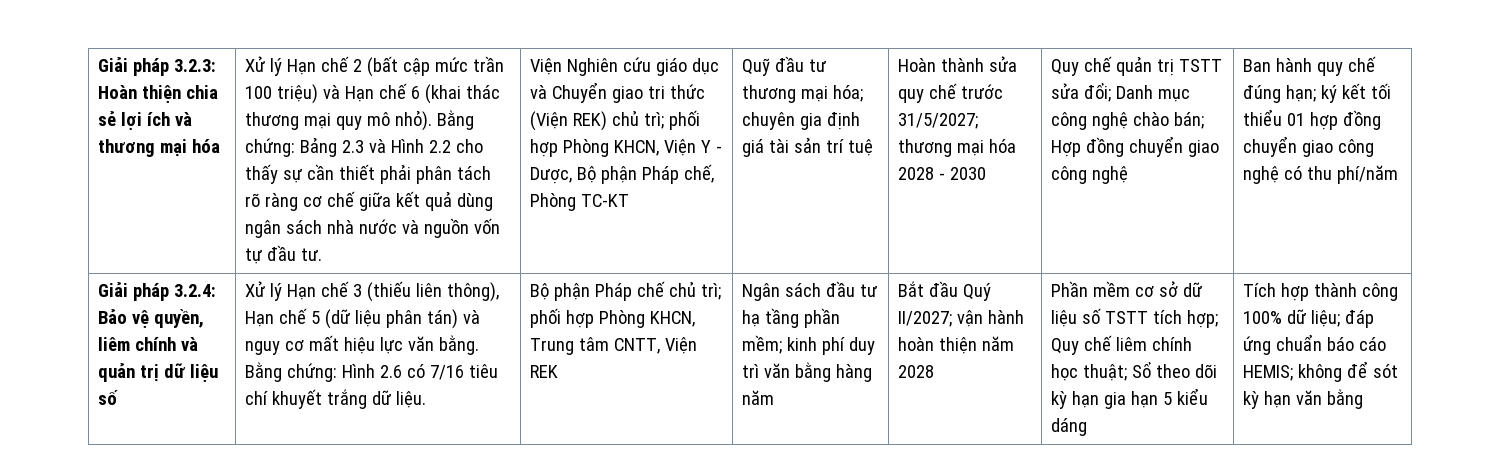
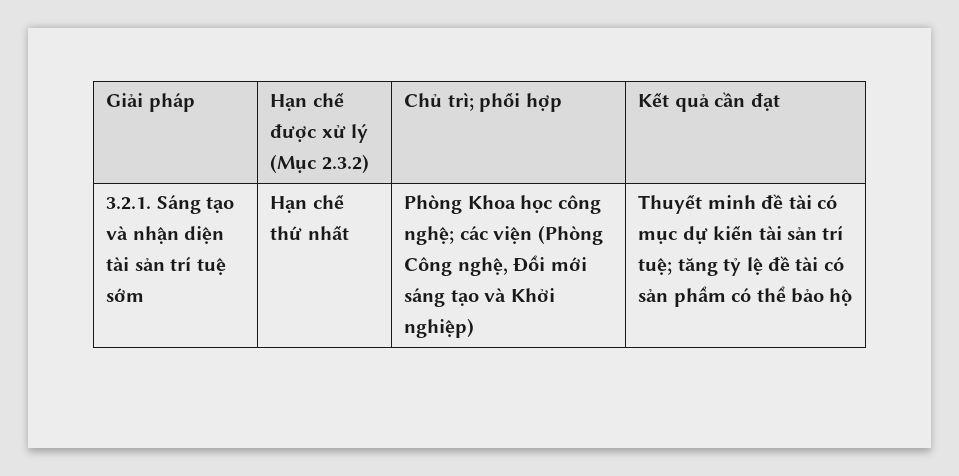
[98,57,217,76] [98,85,219,103] [98,111,193,130] [98,139,221,157] [245,56,505,77] [245,83,501,104] [245,110,475,131] [245,137,484,157] [245,164,492,184] [245,191,494,211] [245,218,501,238] [245,245,323,264] [530,57,720,76] [530,82,706,103] [530,110,701,131] [530,139,723,157] [530,164,715,184] [530,193,630,211] [742,56,827,76] [742,85,864,103] [742,112,861,130] [742,137,874,157] [898,56,1018,72] [898,83,1004,103] [898,113,979,129] [898,139,1017,157] [898,167,987,180] [1051,56,1223,76] [1051,82,1191,102] [1051,112,1205,130] [1051,136,1220,157] [1051,166,1129,184] [1243,56,1377,76] [1243,83,1392,103] [1243,109,1382,130] [1243,136,1375,157] [1243,165,1399,184] [98,282,217,301] [98,309,205,328] [98,337,199,351] [98,363,219,382] [98,390,119,405] [245,281,500,302] [245,308,481,329] [245,335,480,355] [245,362,499,382] [245,389,427,409] [530,281,722,301] [530,308,696,328] [530,337,698,355] [530,365,559,378] [742,281,878,301] [742,308,841,328] [742,335,876,355] [742,362,873,382] [742,390,775,405] [898,281,992,301] [898,310,1025,327] [898,336,1015,354] [898,365,935,378] [1051,281,1203,297] [1051,308,1219,328] [1051,335,1193,355] [1051,361,1218,381] [1051,388,1209,409] [1051,418,1088,436] [1243,283,1399,301] [1243,309,1375,328] [1243,334,1387,355] [1243,361,1399,382] [1243,389,1364,409] Giải pháp 3.2.3: Hoàn thiện chia sẻ lợi ích và thương mại hóa | Xử lý Hạn chế 2 (bất cập mức trần 100 triệu) và Hạn chế 6 (khai thác thương mại quy mô nhỏ). Bằng chứng: Bảng 2.3 và Hình 2.2 cho thấy sự cần thiết phải phân tách rõ ràng cơ chế giữa kết quả dùng ngân sách nhà nước và nguồn vốn tự đầu tư. | Viện Nghiên cứu giáo dục và Chuyển giao tri thức (Viện REK) chủ trì; phối hợp Phòng KHCN, Viện Y - Dược, Bộ phận Pháp chế, Phòng TC-KT | Quỹ đầu tư thương mại hóa; chuyên gia định giá tài sản trí tuệ | Hoàn thành sửa quy chế trước 31/5/2027; thương mại hóa 2028 - 2030 | Quy chế quản trị TSTT sửa đổi; Danh mục công nghệ chào bán; Hợp đồng chuyển giao công nghệ | Ban hành quy chế đúng hạn; ký kết tối thiểu 01 hợp đồng chuyển giao công nghệ có thu phí/năm // Giải pháp 3.2.4: Bảo vệ quyền, liêm chính và quản trị dữ liệu số | Xử lý Hạn chế 3 (thiếu liên thông), Hạn chế 5 (dữ liệu phân tán) và nguy cơ mất hiệu lực văn bằng. Bằng chứng: Hình 2.6 có 7/16 tiêu chí khuyết trắng dữ liệu. | Bộ phận Pháp chế chủ trì; phối hợp Phòng KHCN, Trung tâm CNTT, Viện REK | Ngân sách đầu tư hạ tầng phần mềm; kinh phí duy trì văn bằng hàng năm | Bắt đầu Quý II/2027; vận hành hoàn thiện năm 2028 | Phần mềm cơ sở dữ liệu số TSTT tích hợp; Quy chế liêm chính học thuật; Sổ theo dõi kỳ hạn gia hạn 5 kiểu dáng | Tích hợp thành công 100% dữ liệu; đáp ứng chuẩn báo cáo HEMIS; không để sót kỳ hạn văn bằng -> [106,93,195,112] [270,93,344,111] [270,124,369,143] [270,154,369,174] [404,93,562,112] [638,92,780,112] [106,195,235,214] [106,226,225,244] [106,257,226,275] [106,288,145,302] [270,195,344,213] [270,226,349,240] [404,195,601,214] [404,225,603,245] [404,255,587,276] [404,288,555,307] [404,318,475,338] [638,194,837,214] [638,226,844,244] [638,256,844,276] [638,286,853,307] Giải pháp | Hạn chế được xử lý (Mục 2.3.2) | Chủ trì; phối hợp | Kết quả cần đạt // 3.2.1. Sáng tạo và nhận diện tài sản trí tuệ sớm | Hạn chế thứ nhất | Phòng Khoa học công nghệ; các viện (Phòng Công nghệ, Đổi mới sáng tạo và Khởi nghiệp) | Thuyết minh đề tài có mục dự kiến tài sản trí tuệ; tăng tỷ lệ đề tài có sản phẩm có thể bảo hộ

